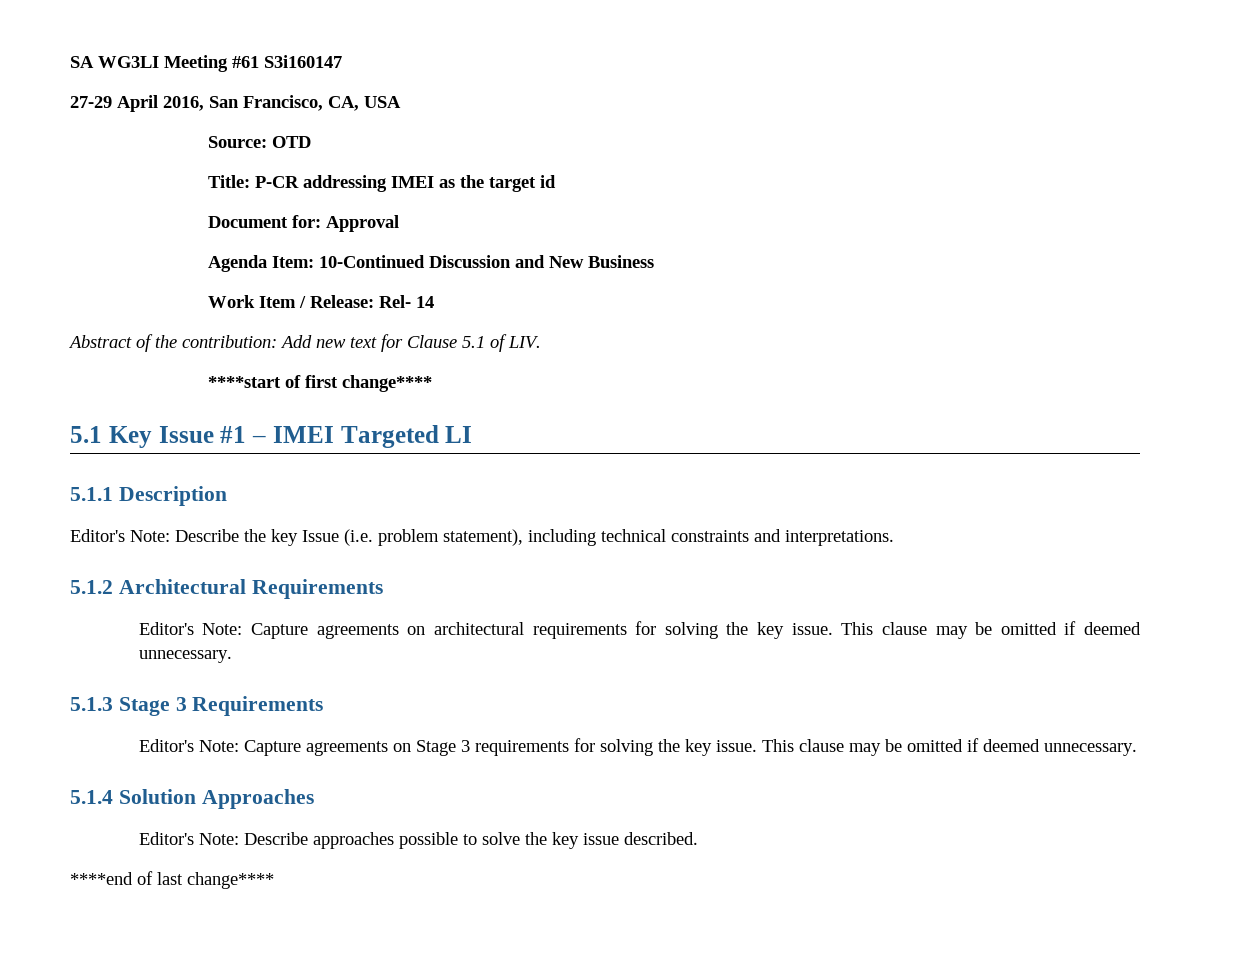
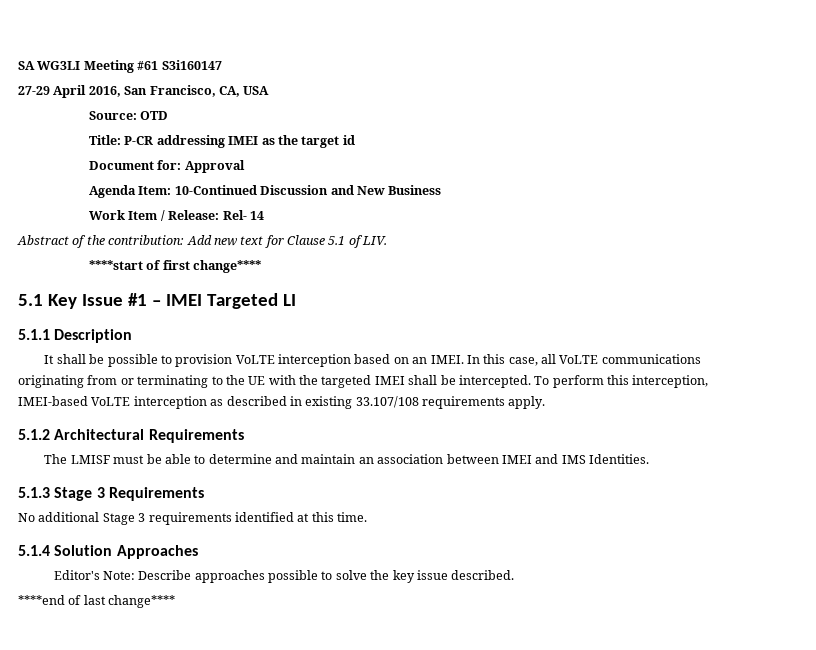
[70,529,894,546] [70,579,383,599] [138,621,1141,639] [138,650,232,663] [70,696,324,716] [138,738,1137,756] Editor's Note: Describe the key Issue (i.e. problem statement), including technical constraints and interpretations. // 5.1.2 Architectural Requirements // Editor's Note: Capture agreements on architectural requirements for solving the key issue. This clause may be omitted if deemed unnecessary. // 5.1.3 Stage 3 Requirements // Editor's Note: Capture agreements on Stage 3 requirements for solving the key issue. This clause may be omitted if deemed unnecessary. -> [44,354,701,367] [18,375,709,388] [18,396,546,409] [18,429,244,443] [44,454,650,464] [18,487,204,501] [18,512,367,525] It shall be possible to provision VoLTE interception based on an IMEI. In this case, all VoLTE communications originating from or terminating to the UE with the targeted IMEI shall be intercepted. To perform this interception, IMEI-based VoLTE interception as described in existing 33.107/108 requirements apply. // 5.1.2 Architectural Requirements // The LMISF must be able to determine and maintain an association between IMEI and IMS Identities. // 5.1.3 Stage 3 Requirements // No additional Stage 3 requirements identified at this time.

